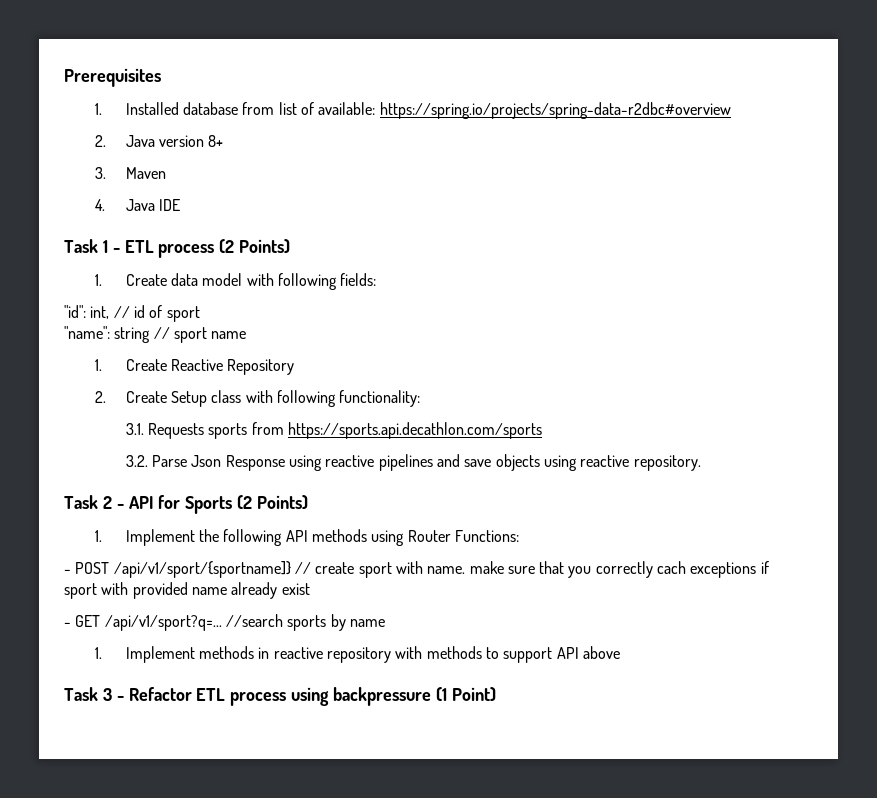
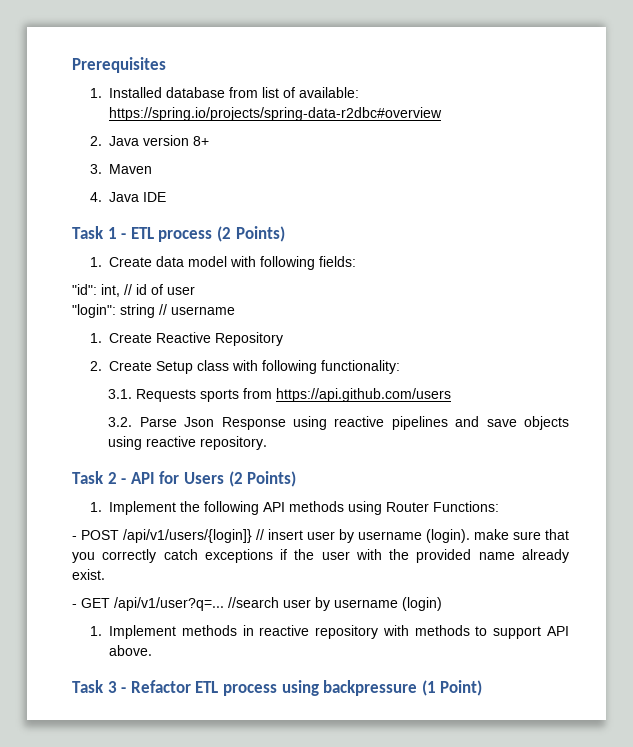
[166,306,200,322] [64,326,247,343] sport // "name": string // sport name -> [167,286,195,295] [72,304,235,318] user // "login": string // username
[288,422,543,439] https://sports.api.decathlon.com/sports -> [276,388,452,402] https://api.github.com/users
[185,496,233,514] Sports -> [183,472,224,484] Users
[113,561,466,578] /api/v1/sport/{sportname]} // create sport with name. -> [123,529,470,543] /api/v1/users/{login]} // insert user by username (login).
[657,561,687,574] cach -> [163,549,198,560] catch
[64,582,129,599] sport with -> [294,549,410,560] the user with the
[281,583,310,595] exist -> [72,569,105,580] exist.
[104,614,385,631] /api/v1/sport?q=... //search sports by name -> [114,597,442,611] /api/v1/user?q=... //search user by username (login)
[582,646,620,659] above -> [109,645,153,656] above.

